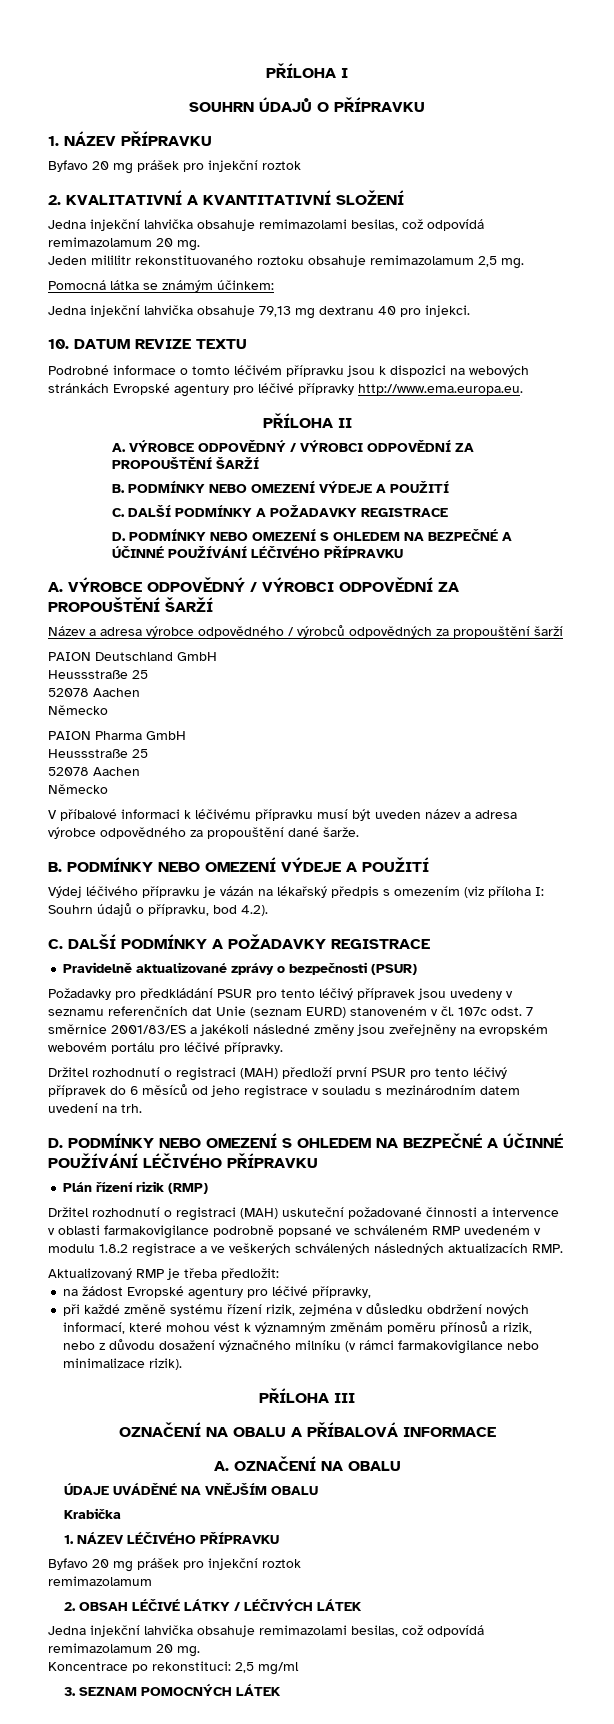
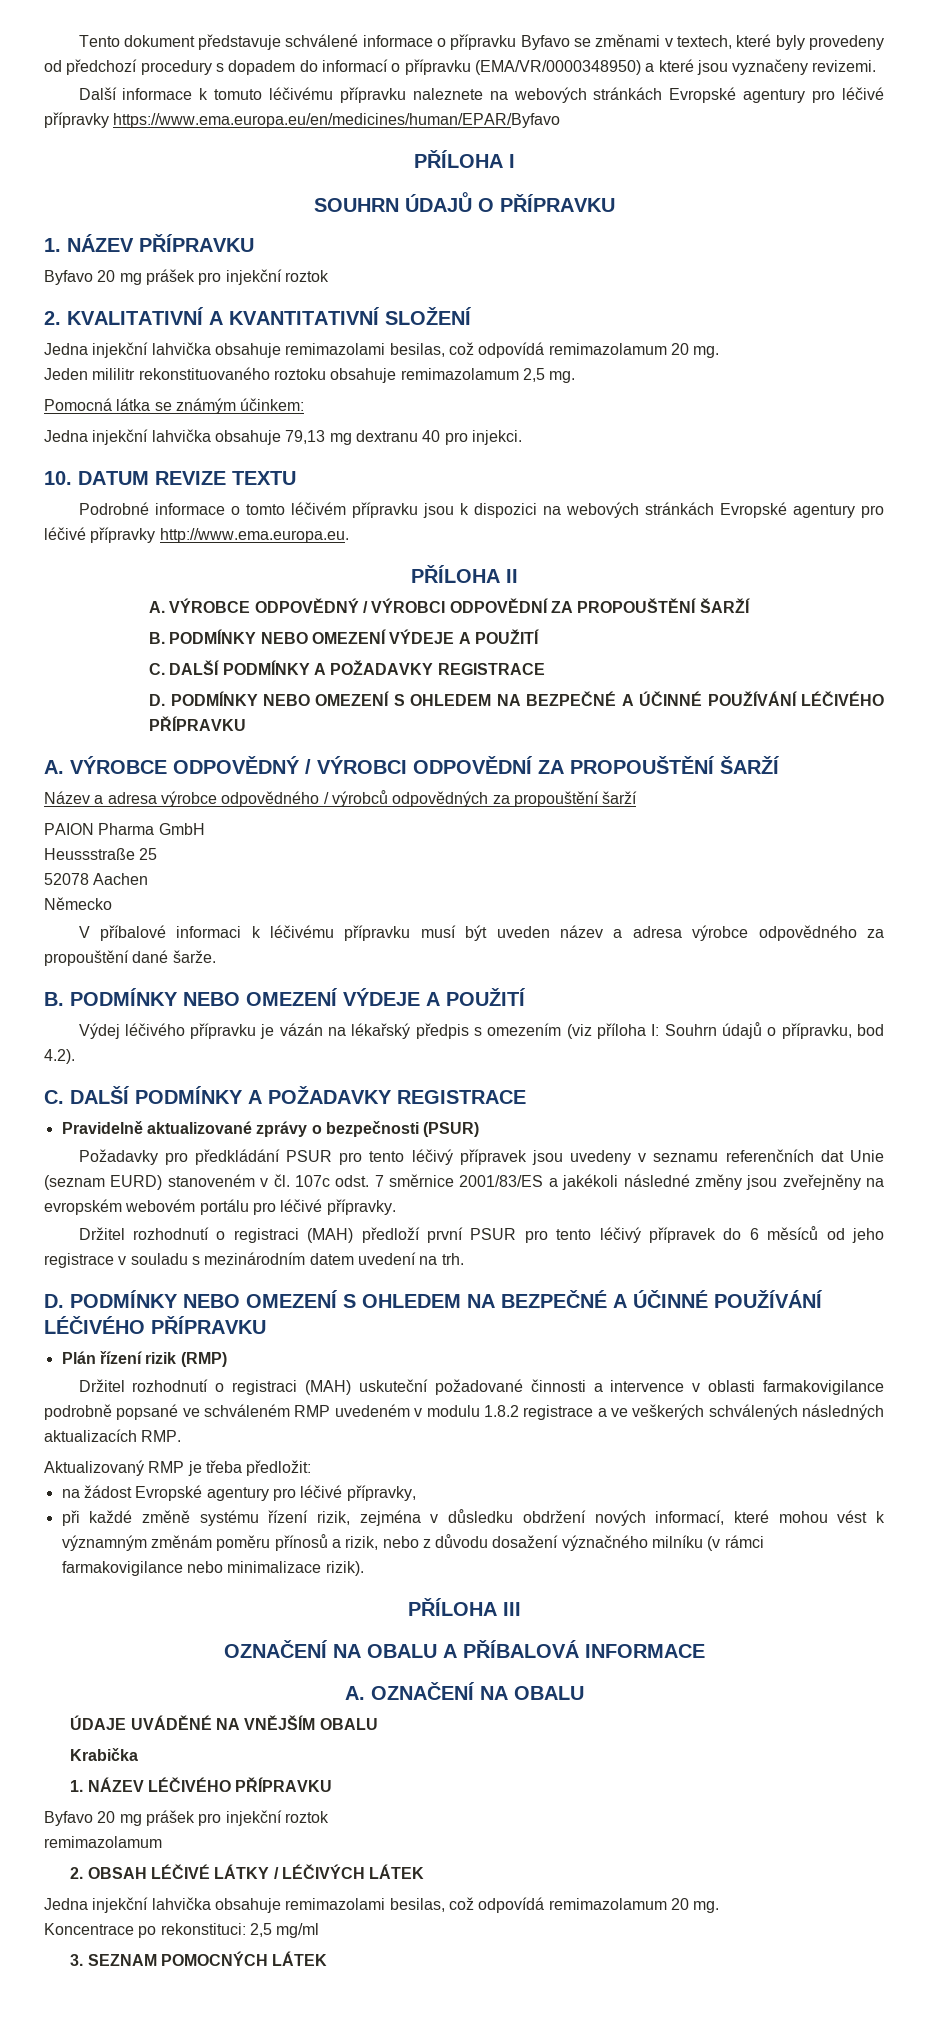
(266, 70) none -> [78,34,885,50] [44,59,877,75] [78,87,885,103] [44,112,561,128] Tento dokument představuje schválené informace o přípravku Byfavo se změnami v textech, které byly provedeny od předchozí procedury s dopadem do informací o přípravku (EMA/VR/0000348950) a které jsou vyznačeny revizemi. // Další informace k tomuto léčivému přípravku naleznete na webových stránkách Evropské agentury pro léčivé přípravky https://www.ema.europa.eu/en/medicines/human/EPAR/Byfavo //
[48,652,217,661] [48,670,148,679] [48,688,140,697] [48,705,108,715] // PAION Deutschland GmbH // Heussstraße 25 // 52078 Aachen // Německo -> (638, 797) none

